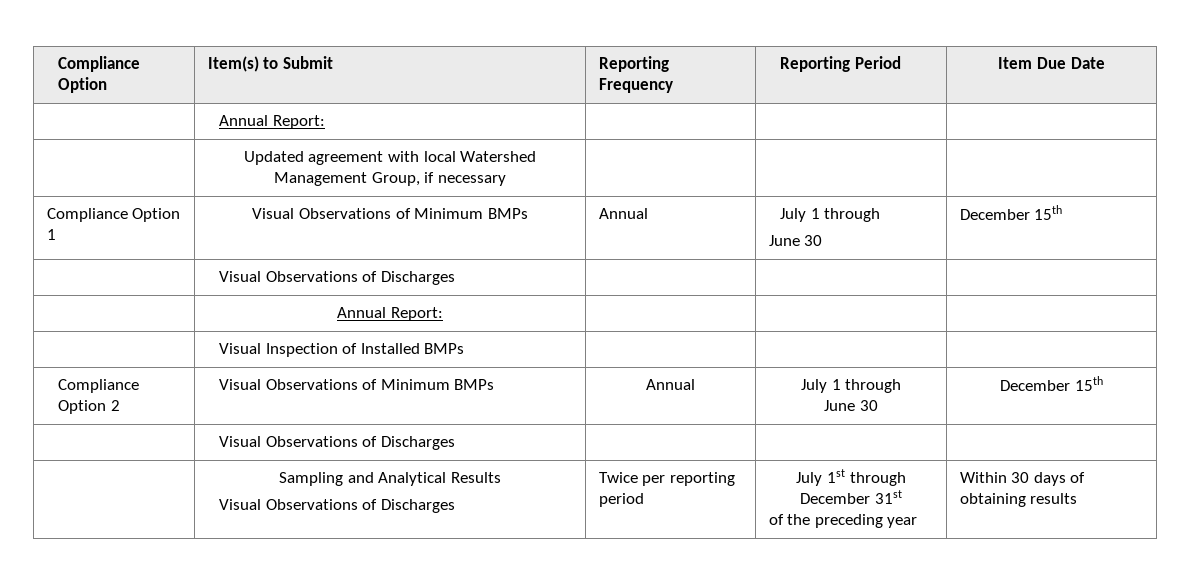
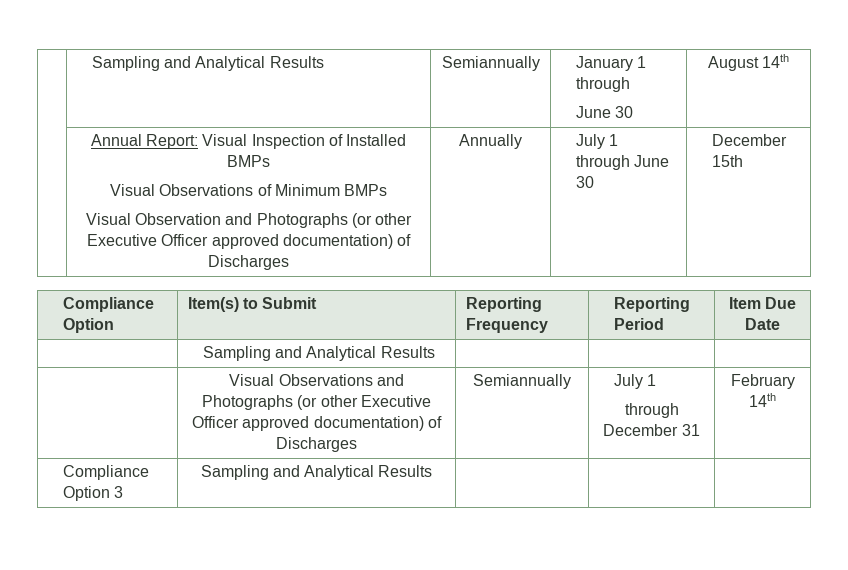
(57, 64) none -> [91,56,324,71] [441,56,540,71] [575,56,647,71] [575,77,630,92] [575,106,634,118] [707,54,790,71] [90,134,407,149] [227,155,270,167] [109,184,388,196] [85,213,413,228] [86,234,412,249] [208,255,289,270] [459,134,522,149] [575,134,619,149] [575,155,670,170] [575,176,594,188] [711,134,787,146] [711,155,743,167] | Sampling and Analytical Results | Semiannually | January 1 through // June 30 | August 14th // | Annual Report: Visual Inspection of Installed BMPs // Visual Observations of Minimum BMPs // Visual Observation and Photographs (or other Executive Officer approved documentation) of Discharges | Annually | July 1 through June 30 | December 15th //
[218,115,325,129] [243,151,537,165] [274,172,506,186] [46,208,181,222] [46,229,56,240] [252,208,528,219] [598,208,648,219] [779,208,881,222] [768,235,823,246] [959,205,1063,220] [218,271,455,285] [337,307,443,321] [218,343,465,357] [57,379,139,393] [57,400,120,414] [218,379,495,390] [646,379,696,390] [800,379,902,393] [824,400,878,411] [1000,376,1103,391] [218,436,455,450] [279,472,501,486] [218,499,455,513] [598,472,735,486] [598,493,644,507] [796,469,906,486] [800,490,902,504] [768,514,918,528] [959,472,1086,486] [959,493,1078,507] Annual Report: | | | // | Updated agreement with local Watershed Management Group, if necessary | | | // Compliance Option 1 | Visual Observations of Minimum BMPs | Annual | July 1 through // June 30 | December 15th // | Visual Observations of Discharges | | | // | Annual Report: | | | // | Visual Inspection of Installed BMPs | | | // Compliance Option 2 | Visual Observations of Minimum BMPs | Annual | July 1 through // June 30 | December 15th // | Visual Observations of Discharges | | | // | Sampling and Analytical Results // Visual Observations of Discharges | Twice per reporting period | July 1st through December 31st // of the preceding year | Within 30 days of obtaining results -> [202,346,435,361] [229,374,404,386] [202,395,431,410] [192,416,442,431] [276,437,357,452] [473,374,571,389] [613,374,657,389] [624,403,679,418] [603,424,700,436] [730,374,795,389] [749,393,776,407] [62,465,149,480] [62,486,124,501] [200,465,433,480] Sampling and Analytical Results | | | // | Visual Observations and Photographs (or other Executive Officer approved documentation) of Discharges | Semiannually | July 1 // through December 31 | February 14th // Compliance Option 3 | Sampling and Analytical Results | | |

